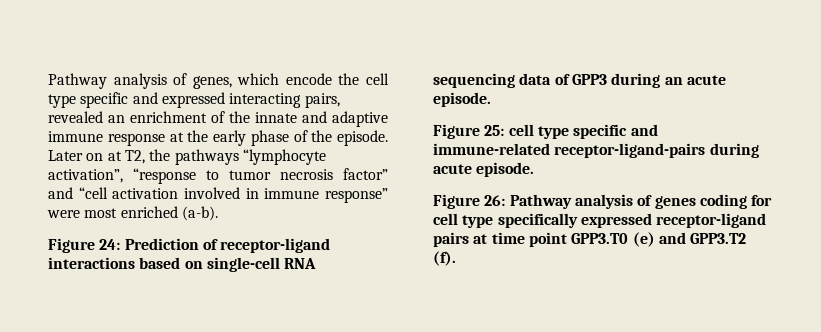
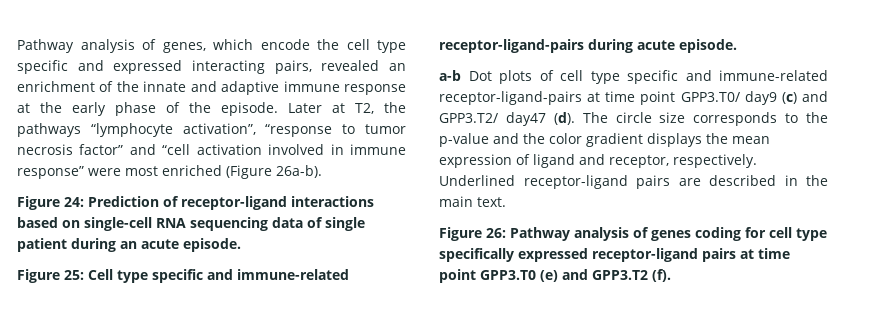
[86,153,104,161] on -> (322, 108) none
[181,206,218,221] (a-b). -> [226,165,322,179] (Figure 26a-b).
[571,74,607,85] GPP3 -> [325,217,365,231] [17,238,67,252] single patient
[508,124,534,136] cell -> [88,269,113,280] Cell
(535, 169) none -> [439,70,828,84] [439,91,828,105] [439,112,828,126] [439,133,770,147] [439,154,757,168] [439,175,828,189] [439,196,506,207] // a-b Dot plots of cell type specific and immune-related receptor-ligand-pairs at time point GPP3.T0/ day9 (c) and GPP3.T2/ day47 (d). The circle size corresponds to the p-value and the color gradient displays the mean expression of ligand and receptor, respectively. Underlined receptor-ligand pairs are described in the main text.

